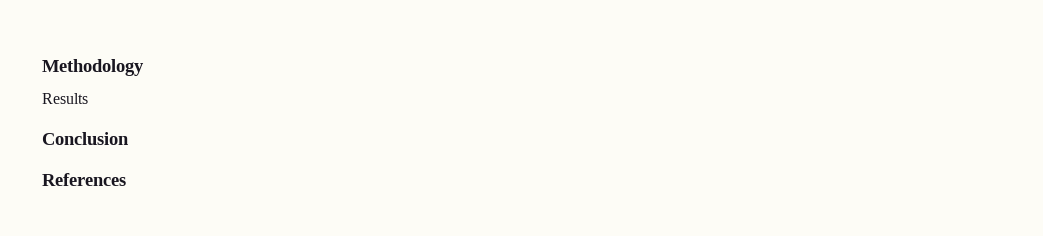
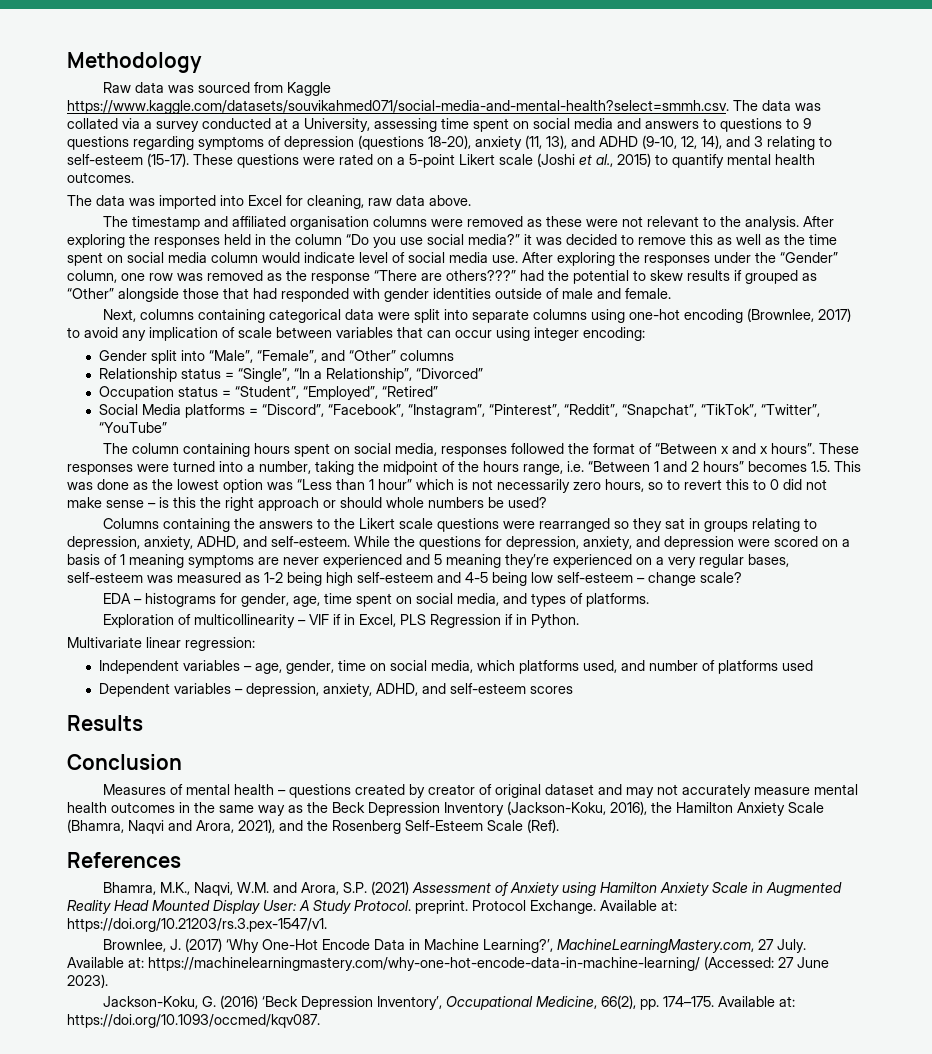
[42,93,88,104] [42,132,129,145] [42,173,126,186] Results // Conclusion // References -> [102,82,331,96] [67,100,821,114] [67,118,811,132] [67,135,832,150] [67,153,815,168] [67,172,134,183] [67,195,471,209] [102,216,834,230] [67,234,837,248] [67,252,838,266] [67,270,817,284] [67,288,671,302] [102,308,851,323] [67,327,645,341] [99,350,455,364] [99,368,484,382] [99,386,439,400] [99,404,821,418] [99,422,168,433] [102,443,859,457] [67,461,861,475] [67,479,827,493] [67,497,547,511] [102,518,817,532] [67,536,850,550] [67,554,789,568] [67,572,742,586] [102,593,649,607] [102,614,579,628] [67,637,255,651] [99,660,814,674] [99,683,574,697] [67,715,143,731] [67,754,182,770] [102,784,858,798] [67,801,824,816] [67,819,559,834] [67,852,181,868] [102,881,842,896] [67,900,677,914] [67,918,327,932] [102,938,806,953] [67,956,829,971] [67,974,108,988] [102,995,795,1010] [67,1014,320,1028] Raw data was sourced from Kaggle https://www.kaggle.com/datasets/souvikahmed071/social-media-and-mental-health?select=smmh.csv. The data was collated via a survey conducted at a University, assessing time spent on social media and answers to questions to 9 questions regarding symptoms of depression (questions 18-20), anxiety (11, 13), and ADHD (9-10, 12, 14), and 3 relating to self-esteem (15-17). These questions were rated on a 5-point Likert scale (Joshi et al., 2015) to quantify mental health outcomes. // The data was imported into Excel for cleaning, raw data above. // The timestamp and affiliated organisation columns were removed as these were not relevant to the analysis. After exploring the responses held in the column “Do you use social media?” it was decided to remove this as well as the time spent on social media column would indicate level of social media use. After exploring the responses under the “Gender” column, one row was removed as the response “There are others???” had the potential to skew results if grouped as “Other” alongside those that had responded with gender identities outside of male and female. // Next, columns containing categorical data were split into separate columns using one-hot encoding (Brownlee, 2017) to avoid any implication of scale between variables that can occur using integer encoding: // Gender split into “Male”, “Female”, and “Other” columns // Relationship status = “Single”, “In a Relationship”, “Divorced” // Occupation status = “Student”, “Employed”, “Retired” // Social Media platforms = “Discord”, “Facebook”, “Instagram”, “Pinterest”, “Reddit”, “Snapchat”, “TikTok”, “Twitter”, “YouTube” // The column containing hours spent on social media, responses followed the format of “Between x and x hours”. These responses were turned into a number, taking the midpoint of the hours range, i.e. “Between 1 and 2 hours” becomes 1.5. This was done as the lowest option was “Less than 1 hour” which is not necessarily zero hours, so to revert this to 0 did not make sense – is this the right approach or should whole numbers be used? // Columns containing the answers to the Likert scale questions were rearranged so they sat in groups relating to depression, anxiety, ADHD, and self-esteem. While the questions for depression, anxiety, and depression were scored on a basis of 1 meaning symptoms are never experienced and 5 meaning they’re experienced on a very regular bases, self-esteem was measured as 1-2 being high self-esteem and 4-5 being low self-esteem – change scale? // EDA – histograms for gender, age, time spent on social media, and types of platforms. // Exploration of multicollinearity – VIF if in Excel, PLS Regression if in Python. // Multivariate linear regression: // Independent variables – age, gender, time on social media, which platforms used, and number of platforms used // Dependent variables – depression, anxiety, ADHD, and self-esteem scores // Results // Conclusion // Measures of mental health – questions created by creator of original dataset and may not accurately measure mental health outcomes in the same way as the Beck Depression Inventory (Jackson-Koku, 2016), the Hamilton Anxiety Scale (Bhamra, Naqvi and Arora, 2021), and the Rosenberg Self-Esteem Scale (Ref). // References // Bhamra, M.K., Naqvi, W.M. and Arora, S.P. (2021) Assessment of Anxiety using Hamilton Anxiety Scale in Augmented Reality Head Mounted Display User: A Study Protocol. preprint. Protocol Exchange. Available at: https://doi.org/10.21203/rs.3.pex-1547/v1. // Brownlee, J. (2017) ‘Why One-Hot Encode Data in Machine Learning?’, MachineLearningMastery.com, 27 July. Available at: https://machinelearningmastery.com/why-one-hot-encode-data-in-machine-learning/ (Accessed: 27 June 2023). // Jackson-Koku, G. (2016) ‘Beck Depression Inventory’, Occupational Medicine, 66(2), pp. 174–175. Available at: https://doi.org/10.1093/occmed/kqv087.

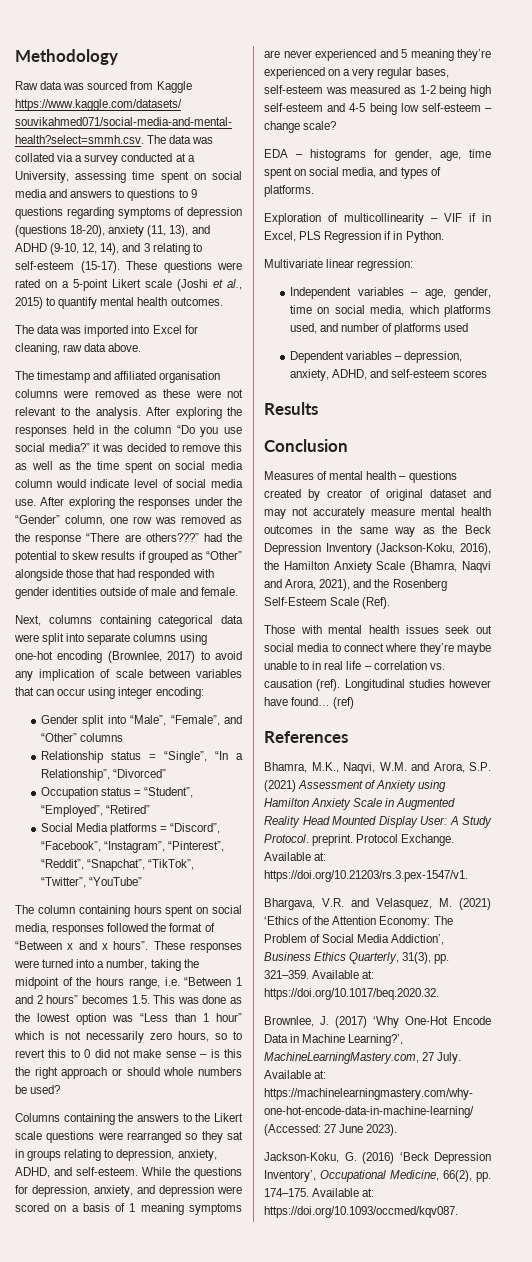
(559, 826) none -> [264,625,492,634] [264,643,491,655] [264,661,445,670] [264,679,491,691] [264,697,355,709] // Those with mental health issues seek out social media to connect where they’re maybe unable to in real life – correlation vs. causation (ref). Longitudinal studies however have found… (ref)
(327, 925) none -> [264,898,491,910] [264,916,453,928] [264,934,445,945] [264,952,450,964] [264,970,375,979] [264,988,439,1000] // Bhargava, V.R. and Velasquez, M. (2021) ‘Ethics of the Attention Economy: The Problem of Social Media Addiction’, Business Ethics Quarterly, 31(3), pp. 321–359. Available at: https://doi.org/10.1017/beq.2020.32.

